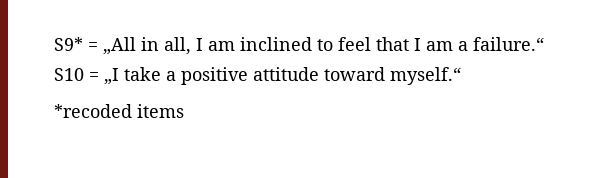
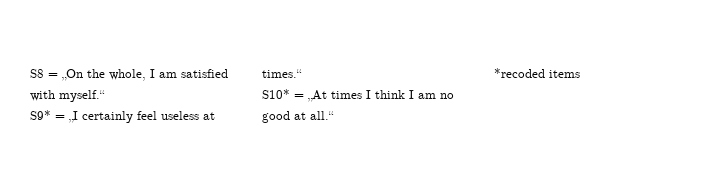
[54,37,544,55] [54,67,461,85] S9* = „All in all, I am inclined to feel that I am a failure.“ // S10 = „I take a positive attitude toward myself.“ -> [30,69,228,81] [30,90,105,102] [30,110,215,123] [262,69,302,78] [262,89,454,102] [262,111,334,123] S8 = „On the whole, I am satisfied with myself.“ // S9* = „I certainly feel useless at times.“ // S10* = „At times I think I am no good at all.“

